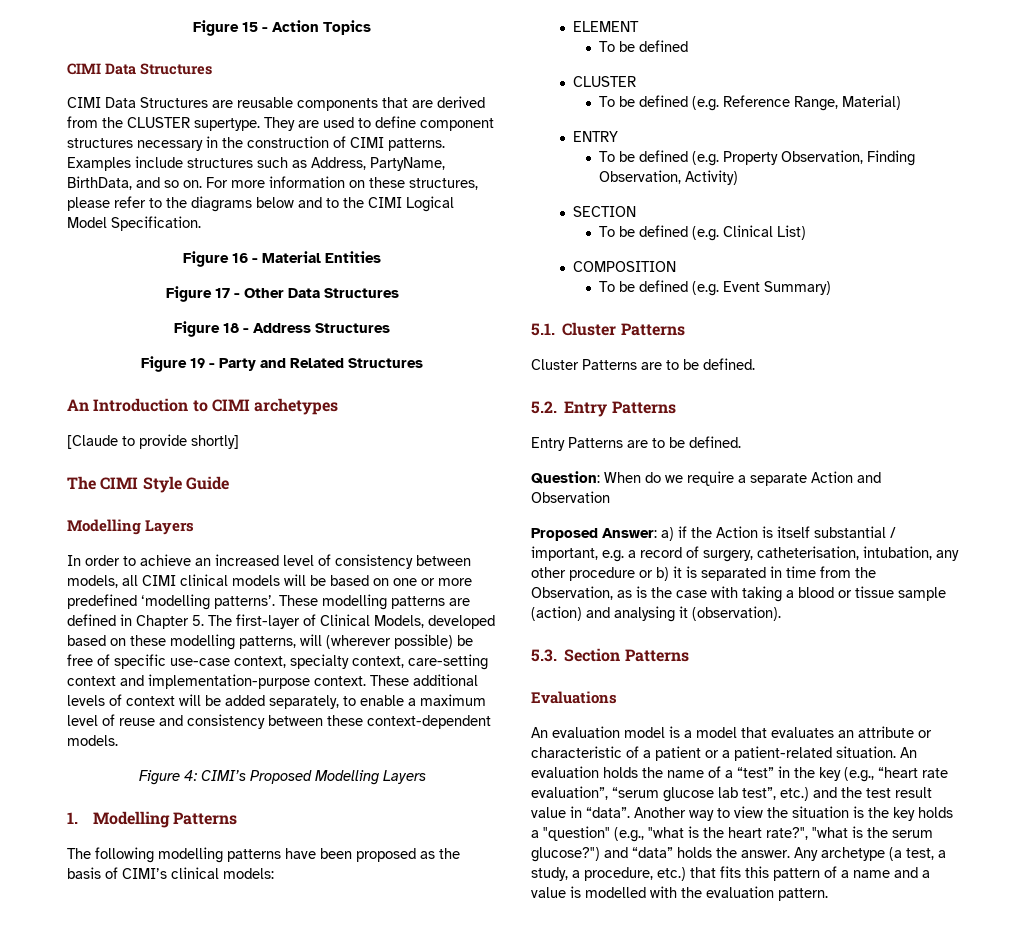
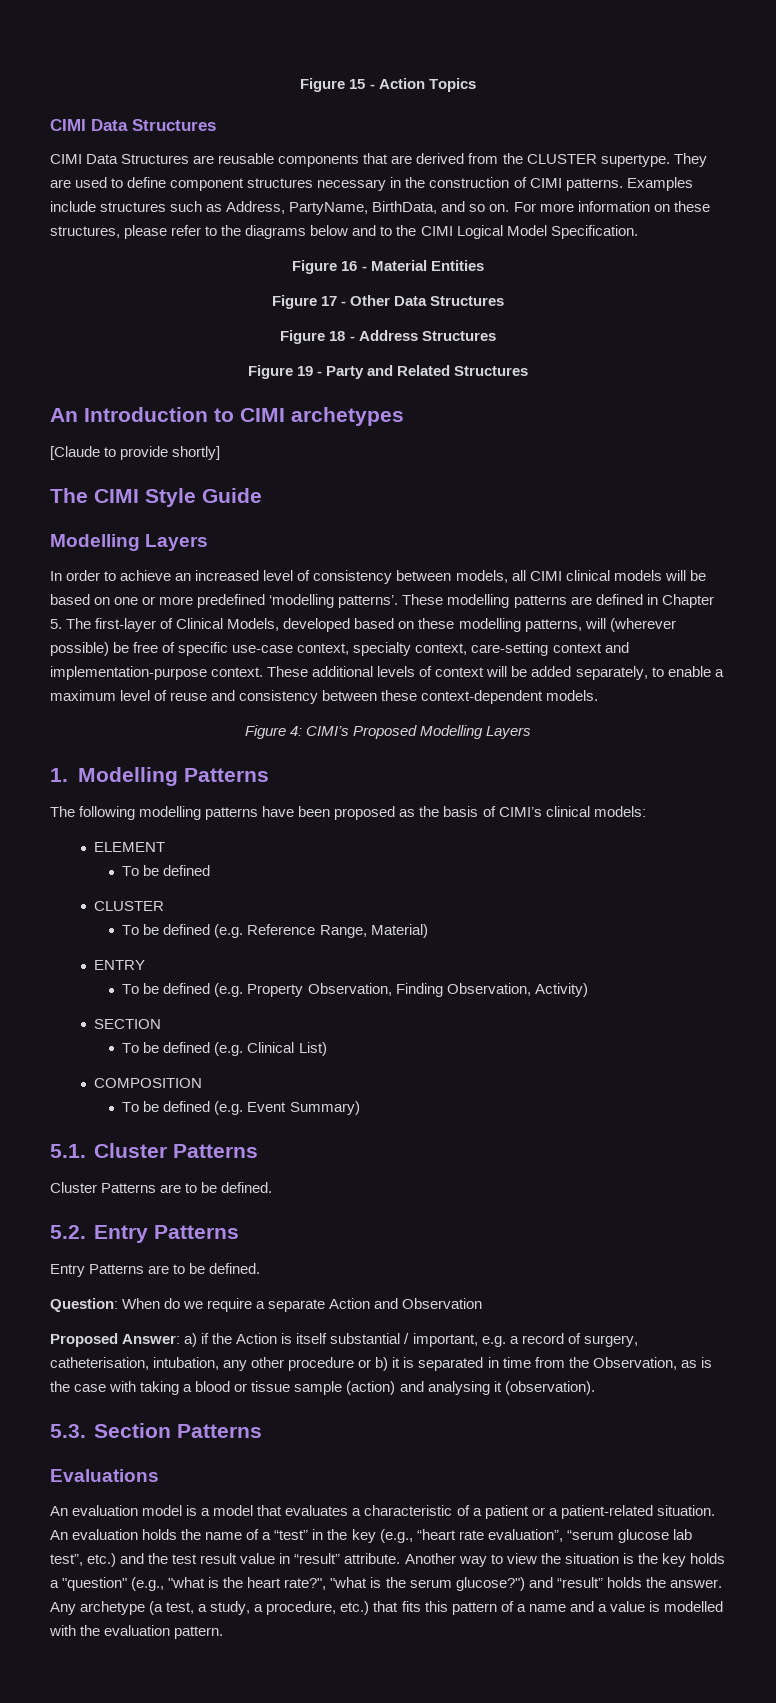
[838,726,932,738] an attribute or -> [352,1508,362,1516] a
[586,807,630,818] “data”. -> [294,1553,401,1564] “result” attribute.
[632,847,673,858] “data” -> [556,1577,603,1588] “result”

